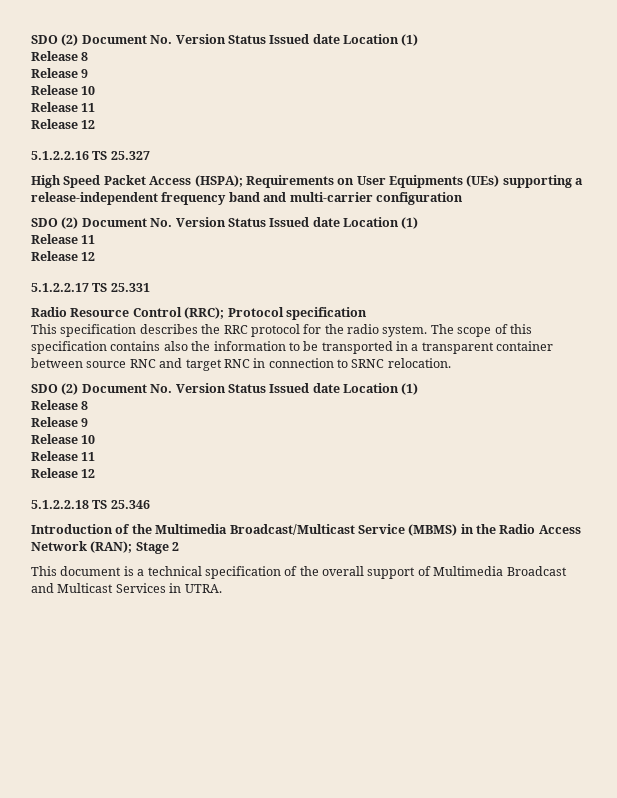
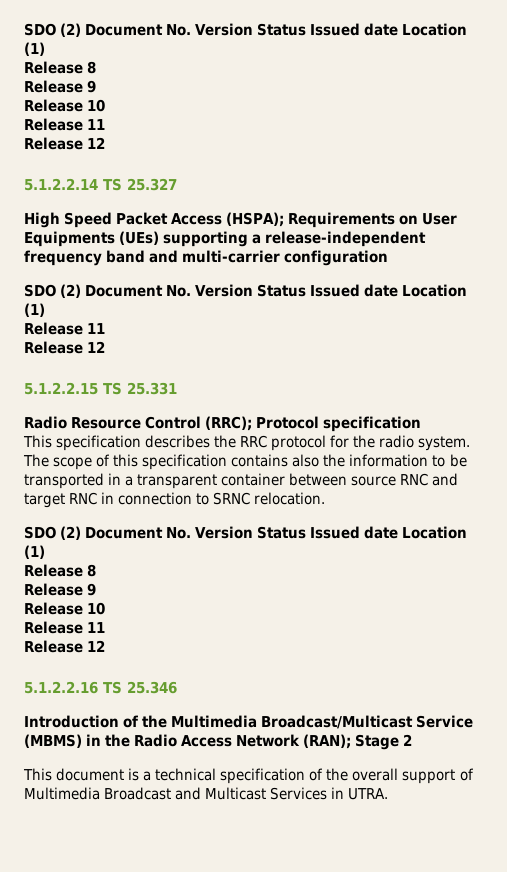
[31,151,89,160] 5.1.2.2.16 -> [24,178,98,191] 5.1.2.2.14
[31,283,89,292] 5.1.2.2.17 -> [24,382,98,395] 5.1.2.2.15
[31,500,89,509] 5.1.2.2.18 -> [24,681,98,694] 5.1.2.2.16

